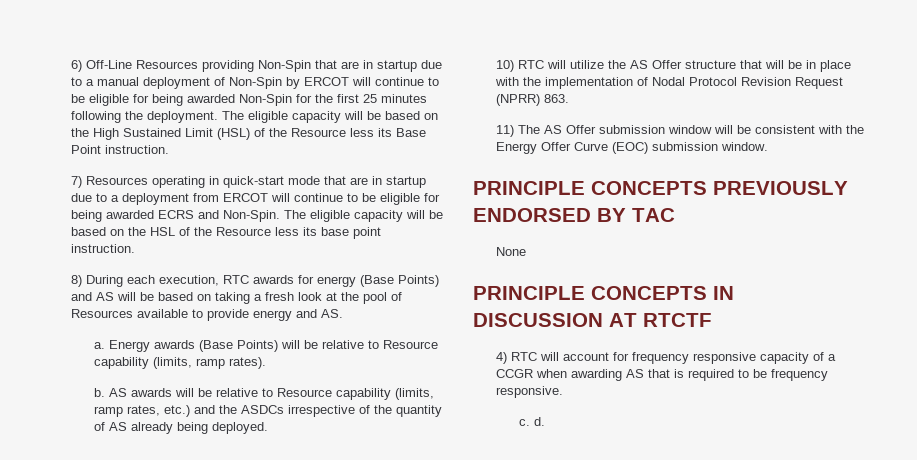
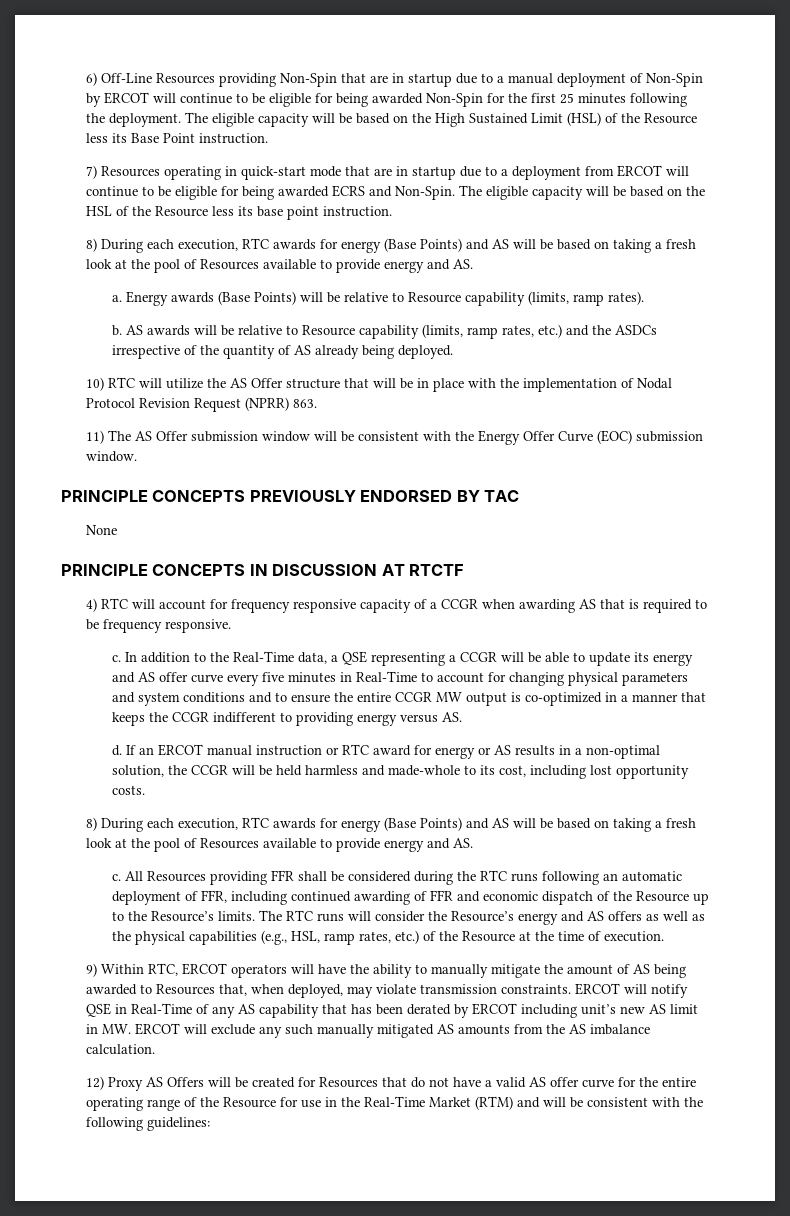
[533,417,545,426] d. -> [124,651,693,666] [111,671,688,686] [111,692,706,706] [111,712,462,726] [111,744,660,759] [111,765,689,779] [111,785,145,795] [86,817,697,832] [86,838,474,852] [111,870,682,885] [111,890,709,905] [111,910,705,925] [111,930,664,945] [86,963,687,978] [86,983,689,998] [86,1003,699,1018] [86,1023,651,1038] [86,1044,156,1055] [86,1076,697,1091] [86,1096,704,1111] [86,1117,211,1131] In addition to the Real-Time data, a QSE representing a CCGR will be able to update its energy and AS offer curve every five minutes in Real-Time to account for changing physical parameters and system conditions and to ensure the entire CCGR MW output is co-optimized in a manner that keeps the CCGR indifferent to providing energy versus AS. // d. If an ERCOT manual instruction or RTC award for energy or AS results in a non-optimal solution, the CCGR will be held harmless and made-whole to its cost, including lost opportunity costs. // 8) During each execution, RTC awards for energy (Base Points) and AS will be based on taking a fresh look at the pool of Resources available to provide energy and AS. // c. All Resources providing FFR shall be considered during the RTC runs following an automatic deployment of FFR, including continued awarding of FFR and economic dispatch of the Resource up to the Resource’s limits. The RTC runs will consider the Resource’s energy and AS offers as well as the physical capabilities (e.g., HSL, ramp rates, etc.) of the Resource at the time of execution. // 9) Within RTC, ERCOT operators will have the ability to manually mitigate the amount of AS being awarded to Resources that, when deployed, may violate transmission constraints. ERCOT will notify QSE in Real-Time of any AS capability that has been derated by ERCOT including unit’s new AS limit in MW. ERCOT will exclude any such manually mitigated AS amounts from the AS imbalance calculation. // 12) Proxy AS Offers will be created for Resources that do not have a valid AS offer curve for the entire operating range of the Resource for use in the Real-Time Market (RTM) and will be consistent with the following guidelines:

